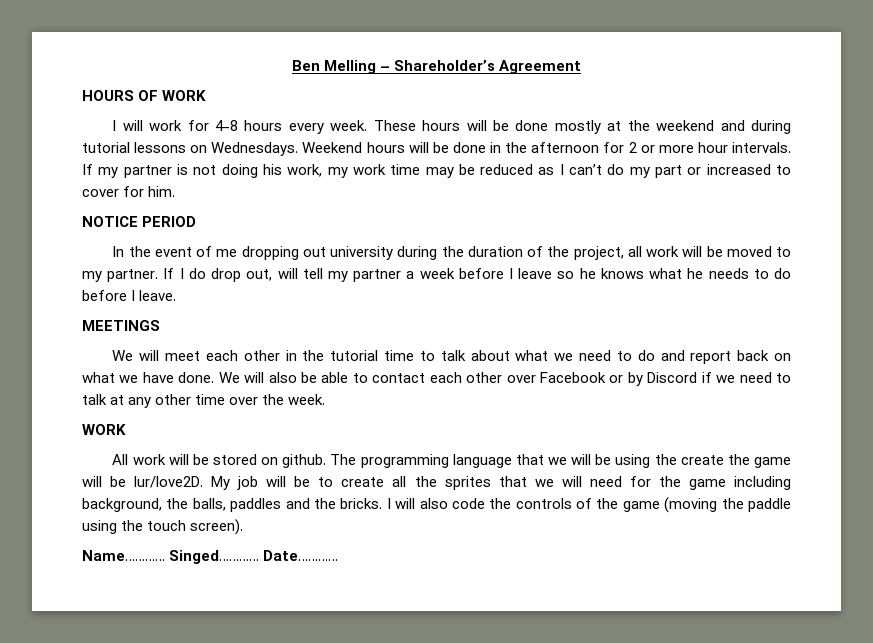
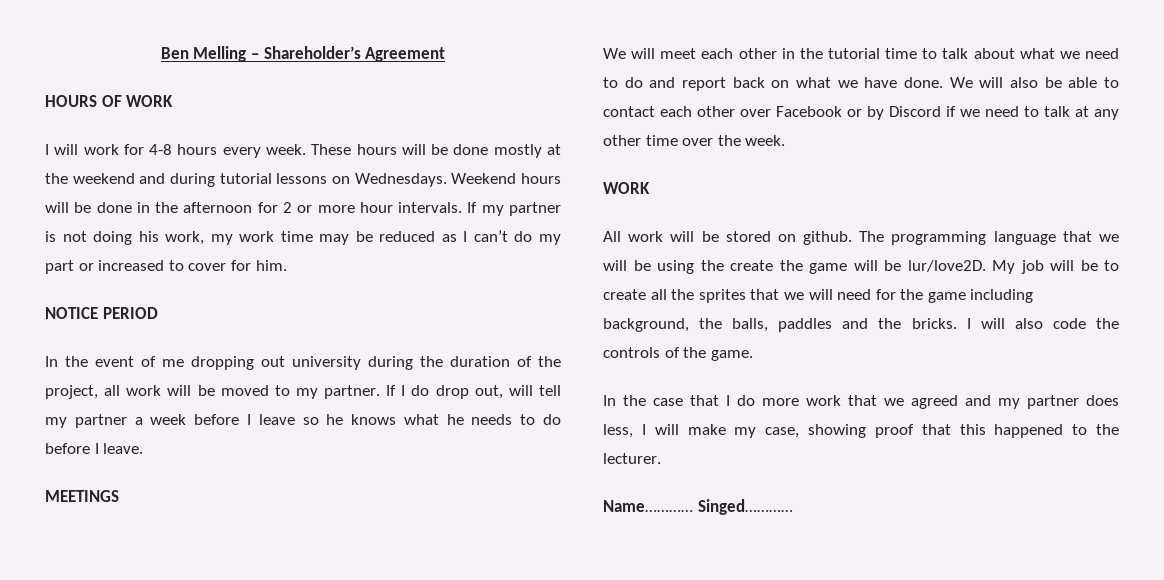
[622,497,792,513] [82,519,244,535] game (moving the paddle using the touch screen). -> [710,350,753,361] [603,395,1119,409] [603,424,1119,438] [603,453,661,464] game. // In the case that I do more work that we agreed and my partner does less, I will make my case, showing proof that this happened to the lecturer.
[263,550,339,561] Date………… -> (793, 507) none

